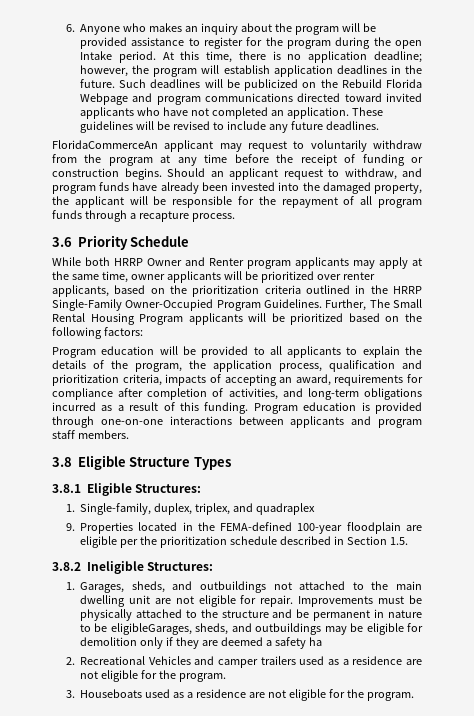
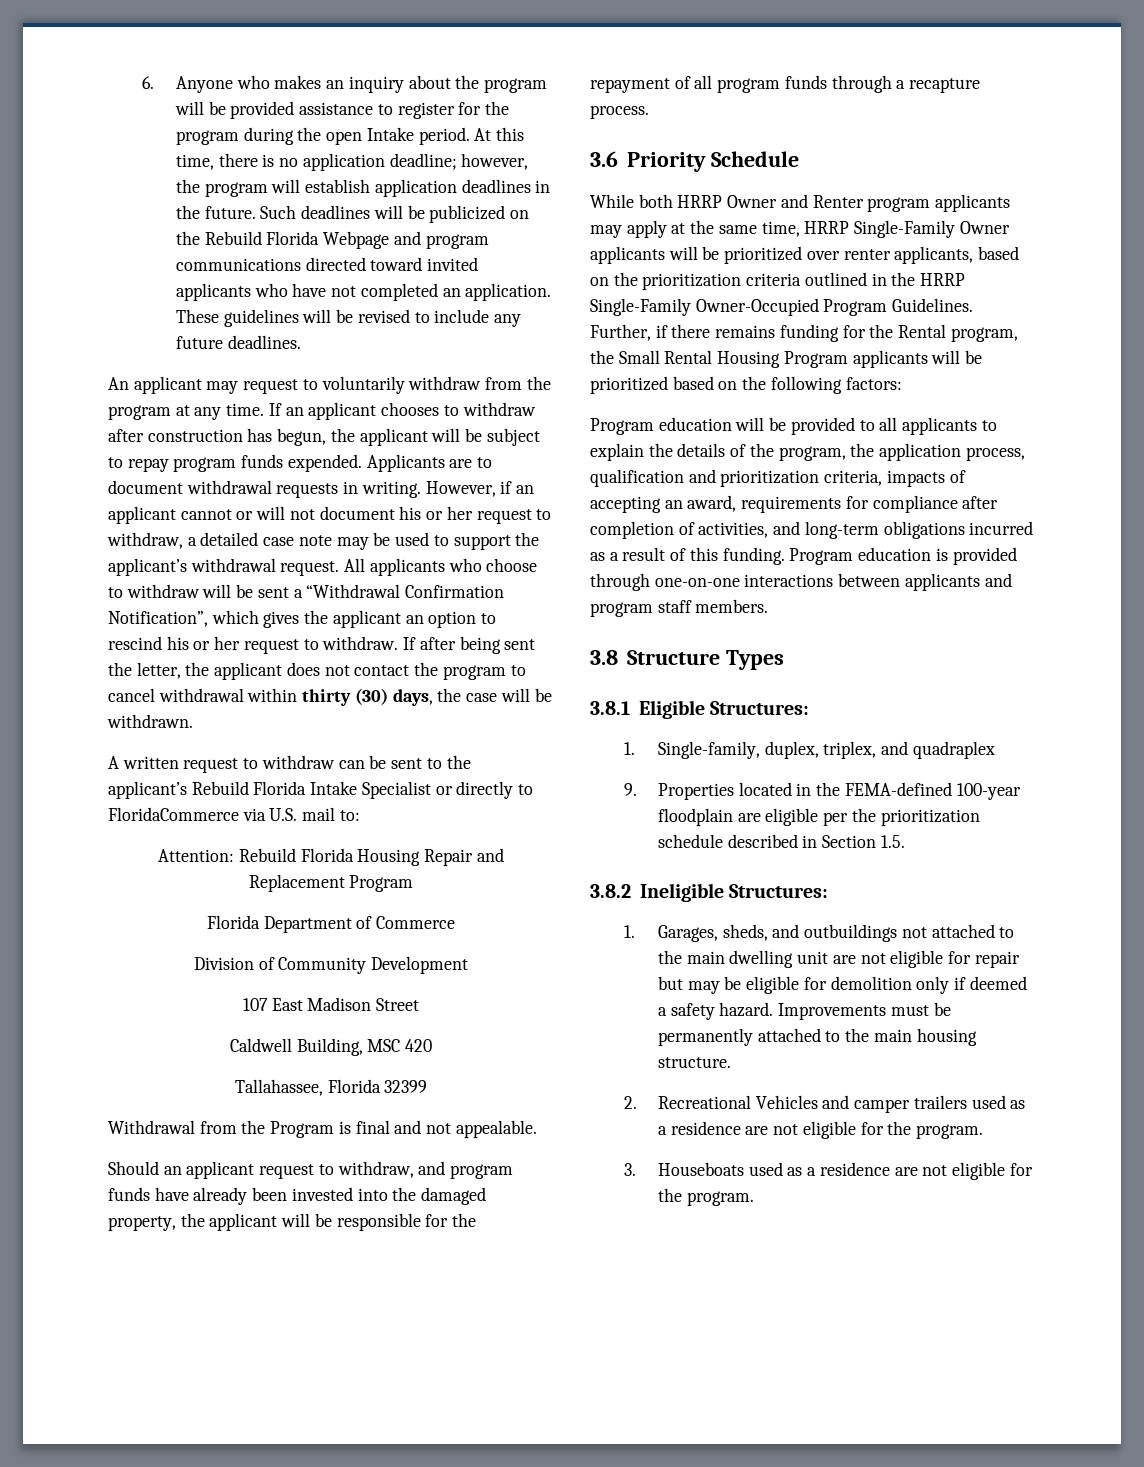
[52,140,158,149] FloridaCommerceAn -> [108,377,129,390] An
[204,154,423,166] [52,168,162,180] time before the receipt of funding or construction begins. -> [226,402,536,420] [108,428,540,446] [108,454,493,472] [108,480,535,498] [108,506,552,524] [107,532,540,550] [108,558,538,576] [108,584,505,598] [108,610,497,628] [108,636,536,654] [108,662,526,680] [108,688,552,706] [107,714,193,728] [108,755,471,773] [108,781,534,799] [108,807,360,821] [158,848,504,866] [248,874,414,892] [206,915,456,933] [193,956,469,974] [242,997,420,1011] [229,1038,433,1056] [234,1079,428,1096] [108,1120,537,1138] time. If an applicant chooses to withdraw after construction has begun, the applicant will be subject to repay program funds expended. Applicants are to document withdrawal requests in writing. However, if an applicant cannot or will not document his or her request to withdraw, a detailed case note may be used to support the applicant’s withdrawal request. All applicants who choose to withdraw will be sent a “Withdrawal Confirmation Notification”, which gives the applicant an option to rescind his or her request to withdraw. If after being sent the letter, the applicant does not contact the program to cancel withdrawal within thirty (30) days, the case will be withdrawn. // A written request to withdraw can be sent to the applicant’s Rebuild Florida Intake Specialist or directly to FloridaCommerce via U.S. mail to: // Attention: Rebuild Florida Housing Repair and Replacement Program // Florida Department of Commerce // Division of Community Development // 107 East Madison Street // Caldwell Building, MSC 420 // Tallahassee, Florida 32399 // Withdrawal from the Program is final and not appealable. //
[130,274,165,280] owner -> [804,220,1010,238] HRRP Single-Family Owner
[369,299,390,308] The -> [655,324,1018,342] [590,350,614,364] if there remains funding for the Rental program, the
[77,455,126,470] Eligible -> (618, 657) none
[260,595,423,607] [80,609,423,621] [80,623,322,635] repair. Improvements must be physically attached to the structure and be permanent in nature to be eligibleGarages, sheds, and outbuildings -> [974,951,1020,968] [657,976,683,990] repair but
[175,637,218,649] they are -> (966, 983) none
[308,637,322,646] ha -> [719,1002,951,1020] [657,1028,977,1046] [657,1057,731,1068] hazard. Improvements must be permanently attached to the main housing structure.

